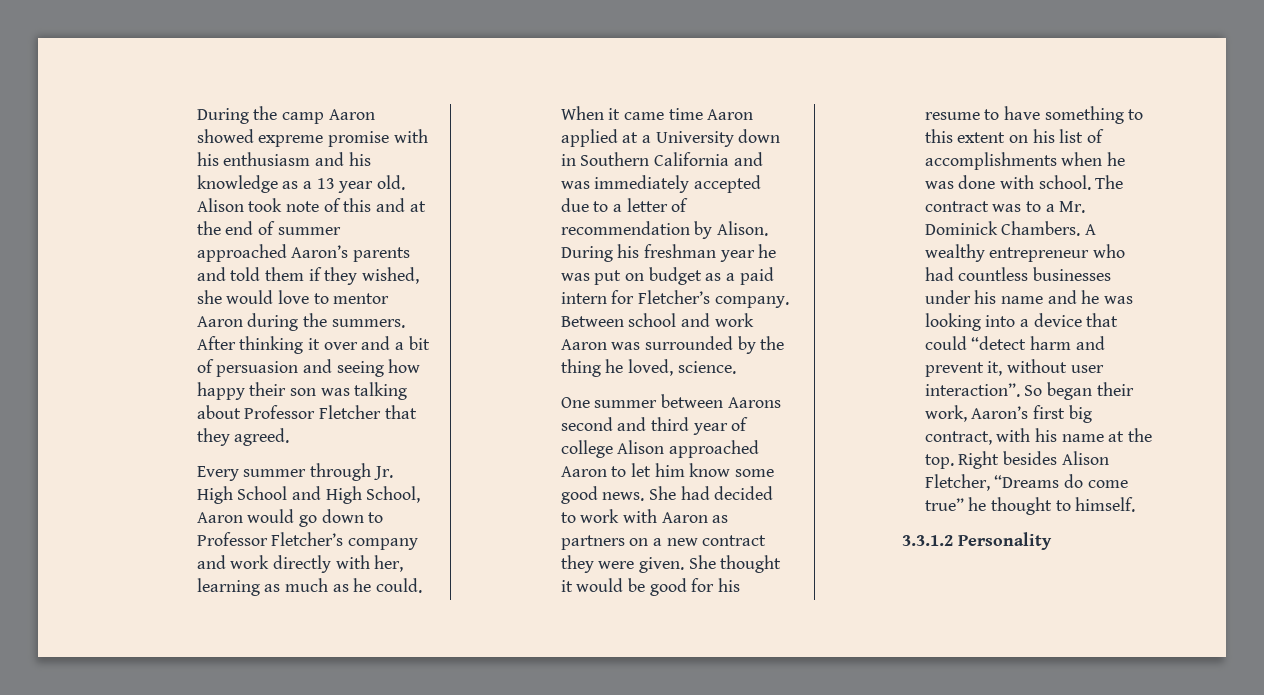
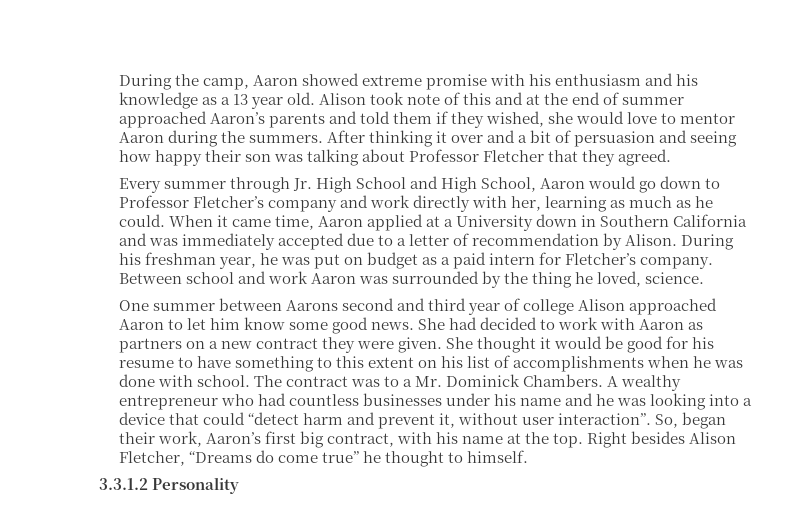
[281,112,324,124] camp -> [202,78,249,90] camp,
[258,135,324,147] expreme -> [361,75,422,86] extreme
[668,108,703,120] time -> [274,215,314,230] time,
[719,250,755,262] year -> [218,257,256,269] year,
[1024,385,1043,396] So -> [655,414,679,428] So,

